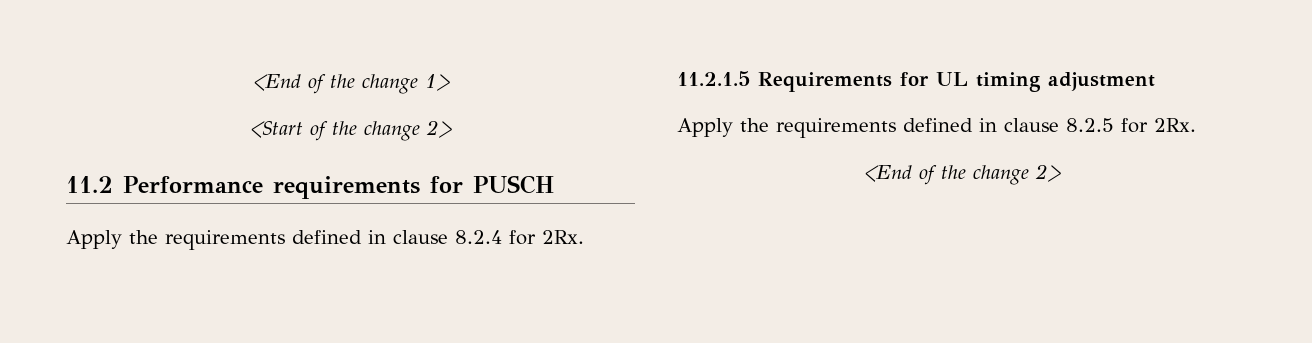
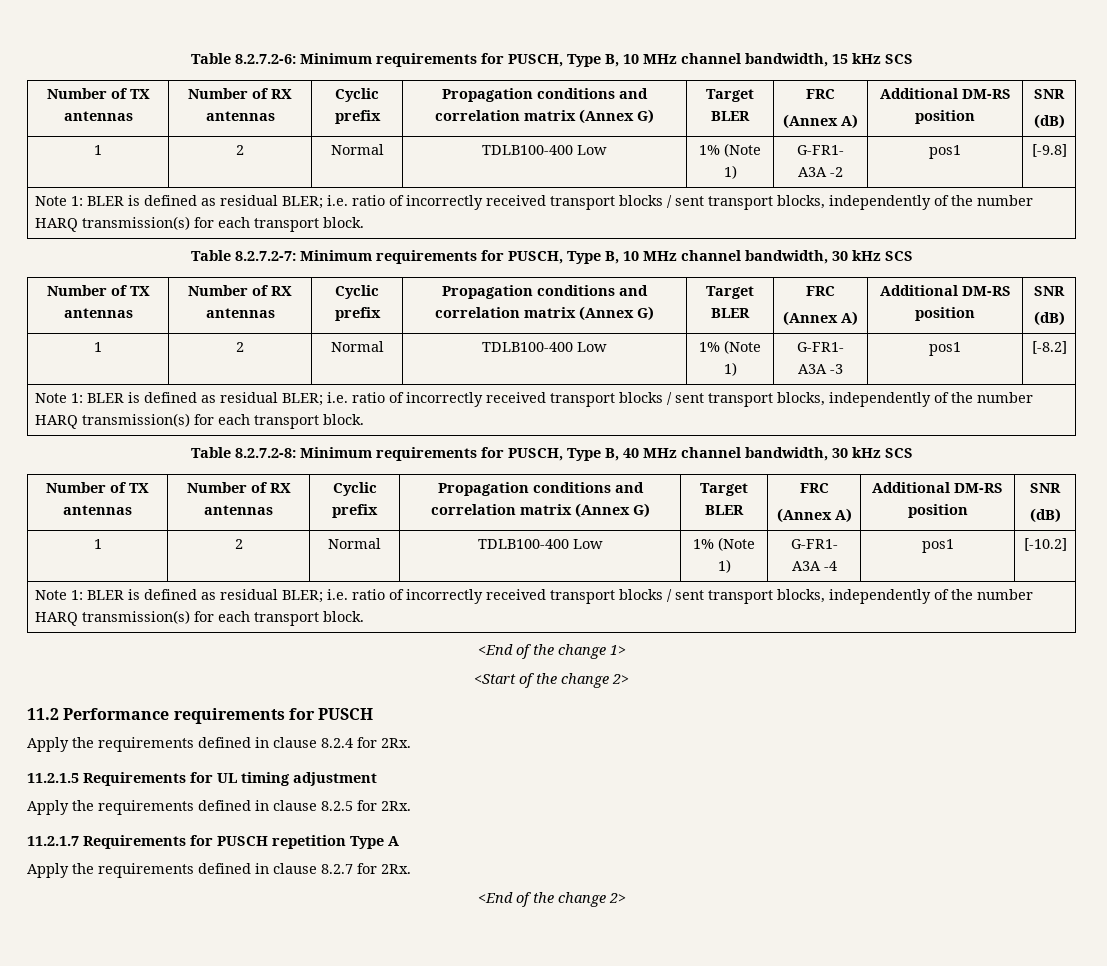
(252, 82) none -> [190,53,913,67] [46,88,150,99] [63,111,133,121] [188,88,292,99] [205,111,275,121] [335,88,379,102] [334,110,381,124] [442,88,648,102] [435,109,654,124] [706,89,754,102] [711,111,750,121] [806,89,835,99] [783,114,858,129] [879,88,1011,99] [915,110,975,124] [1034,89,1065,99] [1033,114,1065,129] [94,145,102,155] [236,145,244,155] [330,144,384,155] [482,145,607,155] [699,143,761,157] [723,165,737,179] [797,145,844,155] [798,167,843,177] [929,145,961,159] [1031,144,1067,157] [35,195,1034,210] [35,216,365,232] [190,250,913,264] [46,285,150,296] [63,308,133,318] [188,285,292,296] [205,308,275,318] [335,285,379,299] [334,307,381,321] [442,285,648,299] [435,306,654,321] [706,286,754,299] [711,308,750,318] [806,286,835,296] [783,311,858,326] [879,285,1011,296] [915,307,975,321] [1034,286,1065,296] [1033,311,1065,326] [94,342,102,352] [236,342,244,352] [330,341,384,352] [482,342,607,352] [699,340,761,354] [723,362,737,376] [797,342,844,352] [798,364,843,374] [929,342,961,356] [1031,341,1067,354] [35,392,1034,407] [35,413,365,429] [190,447,913,461] [46,482,149,493] [63,505,132,515] [186,482,291,493] [204,505,273,515] [332,482,377,496] [332,504,378,518] [437,482,644,496] [430,503,650,518] [700,483,748,496] [705,505,744,515] [799,483,829,493] [776,508,852,523] [872,482,1003,493] [907,504,968,518] [1030,483,1061,493] [1029,508,1061,523] [93,539,102,549] [234,539,243,549] [328,538,381,549] [477,539,603,549] [693,537,755,551] [717,559,731,573] [790,539,838,549] [791,561,837,571] [921,539,954,553] [1023,538,1067,551] [35,589,1034,604] [35,610,365,626] Table 8.2.7.2-6: Minimum requirements for PUSCH, Type B, 10 MHz channel bandwidth, 15 kHz SCS // Number of TX antennas | Number of RX antennas | Cyclic prefix | Propagation conditions and correlation matrix (Annex G) | Target BLER | FRC // (Annex A) | Additional DM-RS position | SNR // (dB) // 1 | 2 | Normal | TDLB100-400 Low | 1% (Note 1) | G-FR1- A3A -2 | pos1 | [-9.8] // Note 1: BLER is defined as residual BLER; i.e. ratio of incorrectly received transport blocks / sent transport blocks, independently of the number HARQ transmission(s) for each transport block. // Table 8.2.7.2-7: Minimum requirements for PUSCH, Type B, 10 MHz channel bandwidth, 30 kHz SCS // Number of TX antennas | Number of RX antennas | Cyclic prefix | Propagation conditions and correlation matrix (Annex G) | Target BLER | FRC // (Annex A) | Additional DM-RS position | SNR // (dB) // 1 | 2 | Normal | TDLB100-400 Low | 1% (Note 1) | G-FR1- A3A -3 | pos1 | [-8.2] // Note 1: BLER is defined as residual BLER; i.e. ratio of incorrectly received transport blocks / sent transport blocks, independently of the number HARQ transmission(s) for each transport block. // Table 8.2.7.2-8: Minimum requirements for PUSCH, Type B, 40 MHz channel bandwidth, 30 kHz SCS // Number of TX antennas | Number of RX antennas | Cyclic prefix | Propagation conditions and correlation matrix (Annex G) | Target BLER | FRC // (Annex A) | Additional DM-RS position | SNR // (dB) // 1 | 2 | Normal | TDLB100-400 Low | 1% (Note 1) | G-FR1- A3A -4 | pos1 | [-10.2] // Note 1: BLER is defined as residual BLER; i.e. ratio of incorrectly received transport blocks / sent transport blocks, independently of the number HARQ transmission(s) for each transport block. //
(1196, 125) none -> [27,835,399,849] [27,863,411,878] // 11.2.1.7 Requirements for PUSCH repetition Type A // Apply the requirements defined in clause 8.2.7 for 2Rx.

